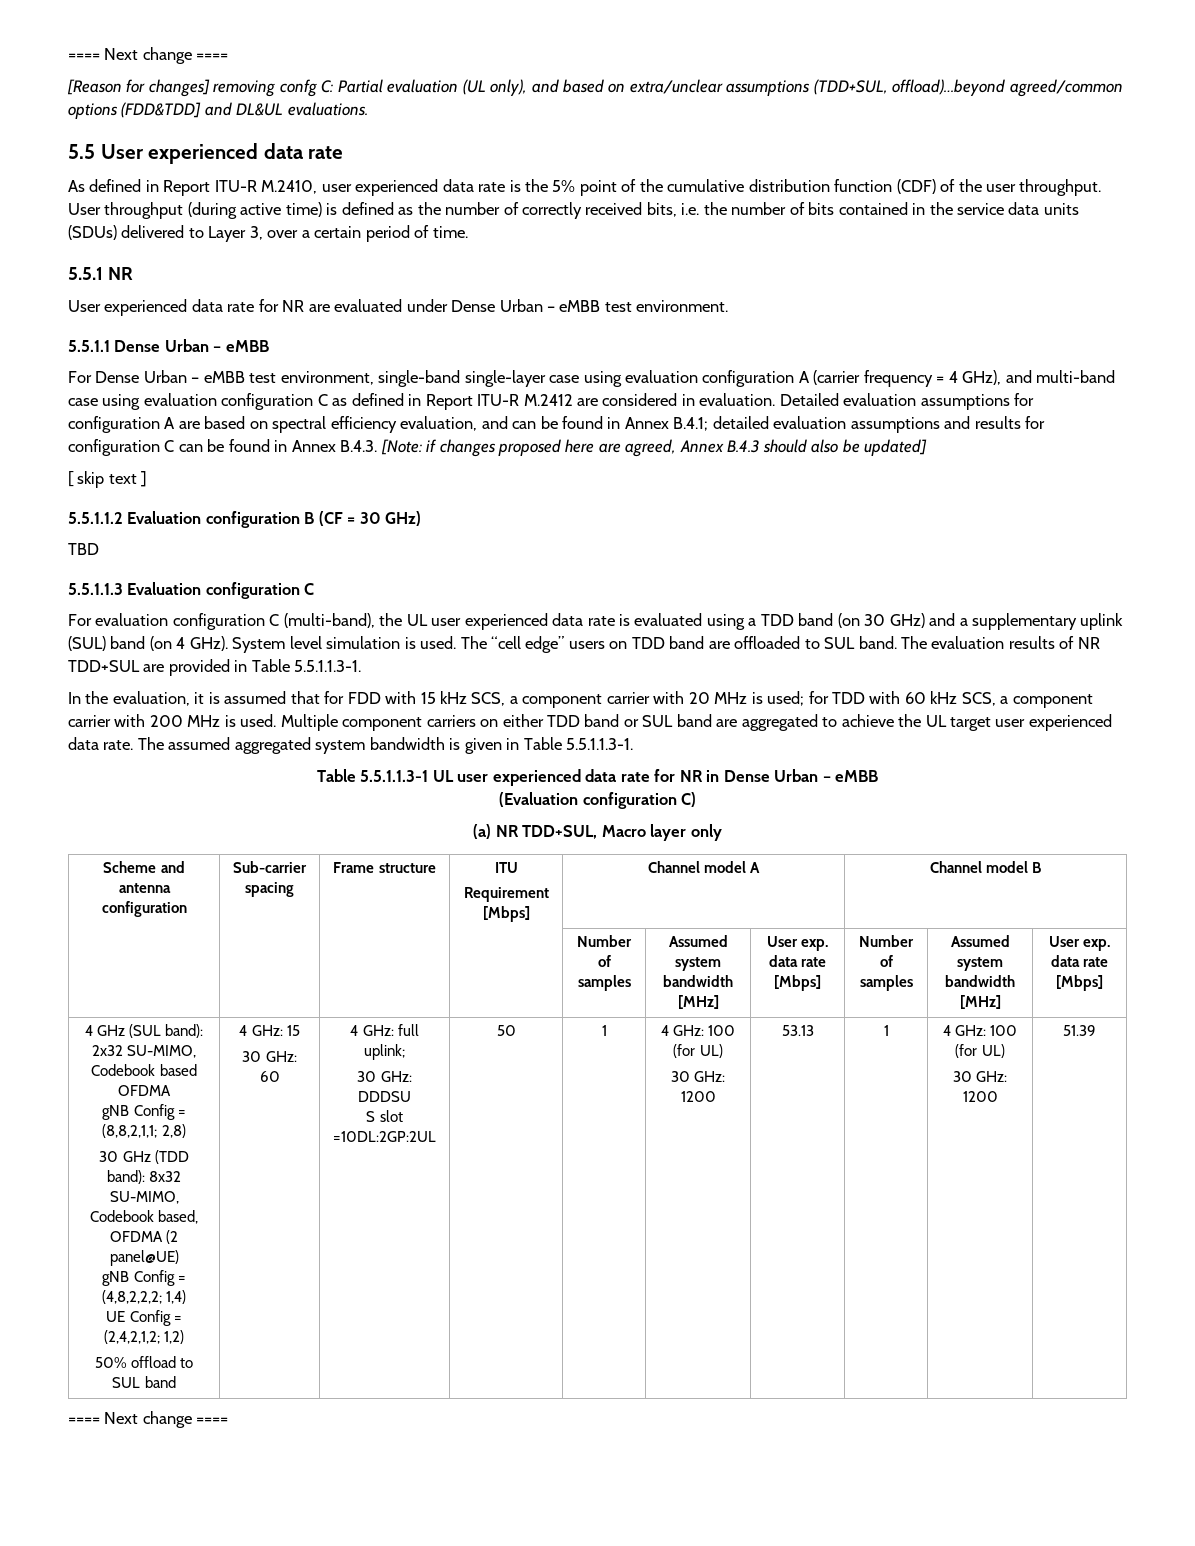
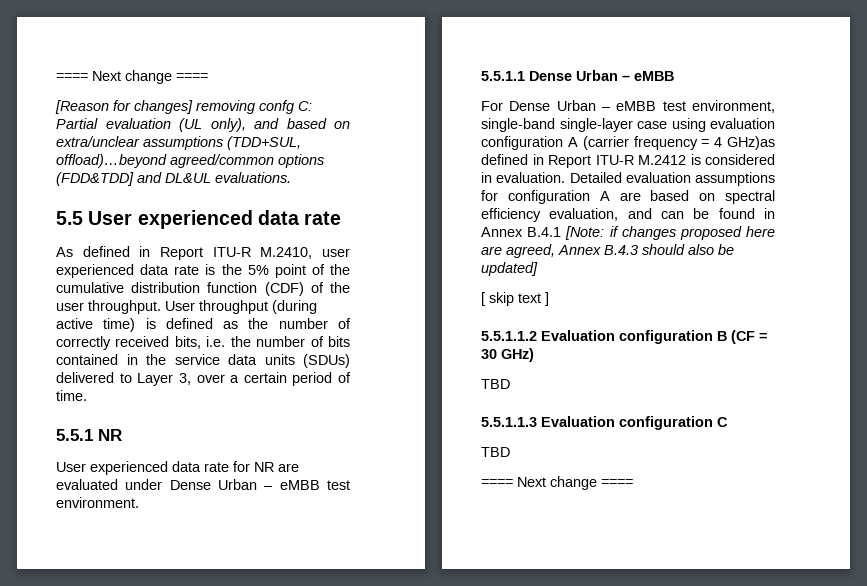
[962,370,1116,385] [68,393,348,410] GHz), and multi-band case using evaluation configuration C as -> [727,136,775,150] GHz)as
[577,398,599,406] are -> [690,154,701,165] is
[673,416,1046,433] [68,439,378,456] B.4.1; detailed evaluation assumptions and results for configuration C can be found in Annex B.4.3. -> [527,227,562,237] B.4.1
[68,613,1124,630] [68,636,1100,653] [68,659,362,676] [68,691,1093,708] [68,714,1112,731] [68,737,633,754] [317,769,878,786] [499,792,696,809] [473,824,722,841] [103,861,185,873] [118,883,171,893] [101,901,187,917] [233,861,307,873] [245,882,294,897] [333,862,436,873] [494,862,518,873] [463,887,549,902] [482,906,530,922] [647,861,761,873] [929,861,1042,873] [577,935,632,947] [597,955,611,967] [577,975,631,991] [668,935,728,947] [675,957,721,971] [663,975,733,987] [677,995,719,1009] [766,936,829,951] [768,955,827,967] [774,975,821,991] [859,935,914,947] [879,955,893,967] [859,975,913,991] [950,935,1010,947] [957,957,1003,971] [945,975,1015,987] [959,995,1001,1009] [1048,936,1111,951] [1050,955,1109,967] [1056,975,1103,991] [84,1024,204,1038] [91,1045,197,1058] [91,1064,197,1076] [118,1085,171,1096] [102,1104,186,1120] [102,1124,186,1138] [99,1150,189,1164] [106,1170,182,1184] [109,1191,179,1204] [89,1210,199,1224] [109,1230,179,1244] [109,1250,179,1266] [102,1270,186,1286] [101,1290,187,1304] [106,1310,182,1326] [103,1330,185,1344] [94,1356,194,1368] [112,1376,176,1388] [239,1025,300,1036] [242,1051,297,1062] [259,1071,280,1082] [350,1024,419,1036] [364,1044,405,1060] [357,1071,412,1082] [358,1091,411,1102] [366,1110,403,1122] [333,1131,436,1142] [496,1025,516,1036] [601,1025,607,1036] [660,1025,736,1036] [673,1044,723,1058] [670,1071,726,1082] [680,1091,716,1102] [781,1025,814,1036] [883,1025,889,1036] [942,1025,1018,1036] [955,1044,1005,1058] [952,1071,1008,1082] [962,1091,998,1102] [1063,1025,1096,1036] For evaluation configuration C (multi-band), the UL user experienced data rate is evaluated using a TDD band (on 30 GHz) and a supplementary uplink (SUL) band (on 4 GHz). System level simulation is used. The “cell edge” users on TDD band are offloaded to SUL band. The evaluation results of NR TDD+SUL are provided in Table 5.5.1.1.3-1. // In the evaluation, it is assumed that for FDD with 15 kHz SCS, a component carrier with 20 MHz is used; for TDD with 60 kHz SCS, a component carrier with 200 MHz is used. Multiple component carriers on either TDD band or SUL band are aggregated to achieve the UL target user experienced data rate. The assumed aggregated system bandwidth is given in Table 5.5.1.1.3-1. // Table 5.5.1.1.3-1 UL user experienced data rate for NR in Dense Urban – eMBB // (Evaluation configuration C) // (a) NR TDD+SUL, Macro layer only // Scheme and antenna configuration | Sub-carrier spacing | Frame structure | ITU // Requirement [Mbps] | Channel model A | Channel model B // | | | | Number of samples | Assumed system bandwidth [MHz] | User exp. data rate [Mbps] | Number of samples | Assumed system bandwidth [MHz] | User exp. data rate [Mbps] // 4 GHz (SUL band): 2x32 SU-MIMO, Codebook based OFDMA // gNB Config = (8,8,2,1,1; 2,8) // 30 GHz (TDD band): 8x32 SU-MIMO, Codebook based, OFDMA (2 panel@UE) // gNB Config = (4,8,2,2,2; 1,4) // UE Config = (2,4,2,1,2; 1,2) // 50% offload to SUL band | 4 GHz: 15 // 30 GHz: 60 | 4 GHz: full uplink; // 30 GHz: DDDSU // S slot =10DL:2GP:2UL | 50 | 1 | 4 GHz: 100 (for UL) // 30 GHz: 1200 | 53.13 | 1 | 4 GHz: 100 (for UL) // 30 GHz: 1200 | 51.39 -> [481,447,510,457] TBD

